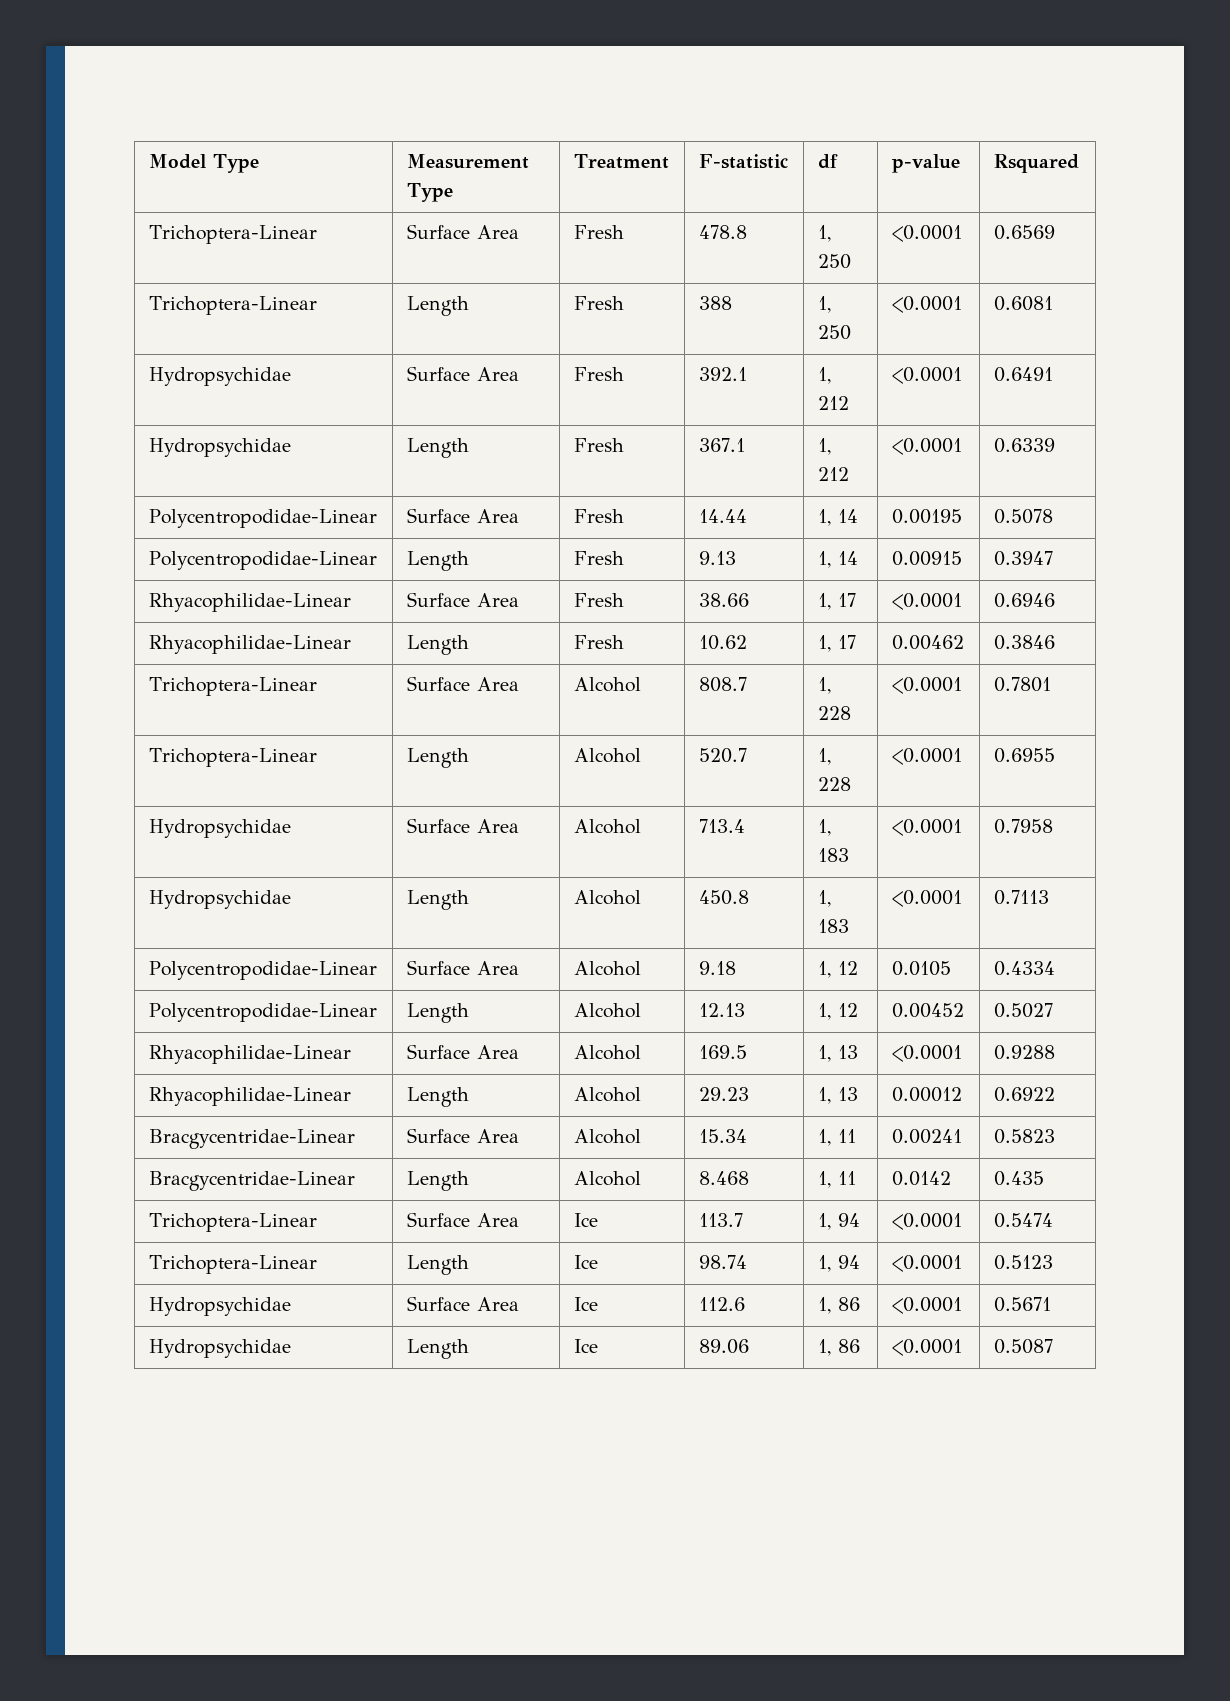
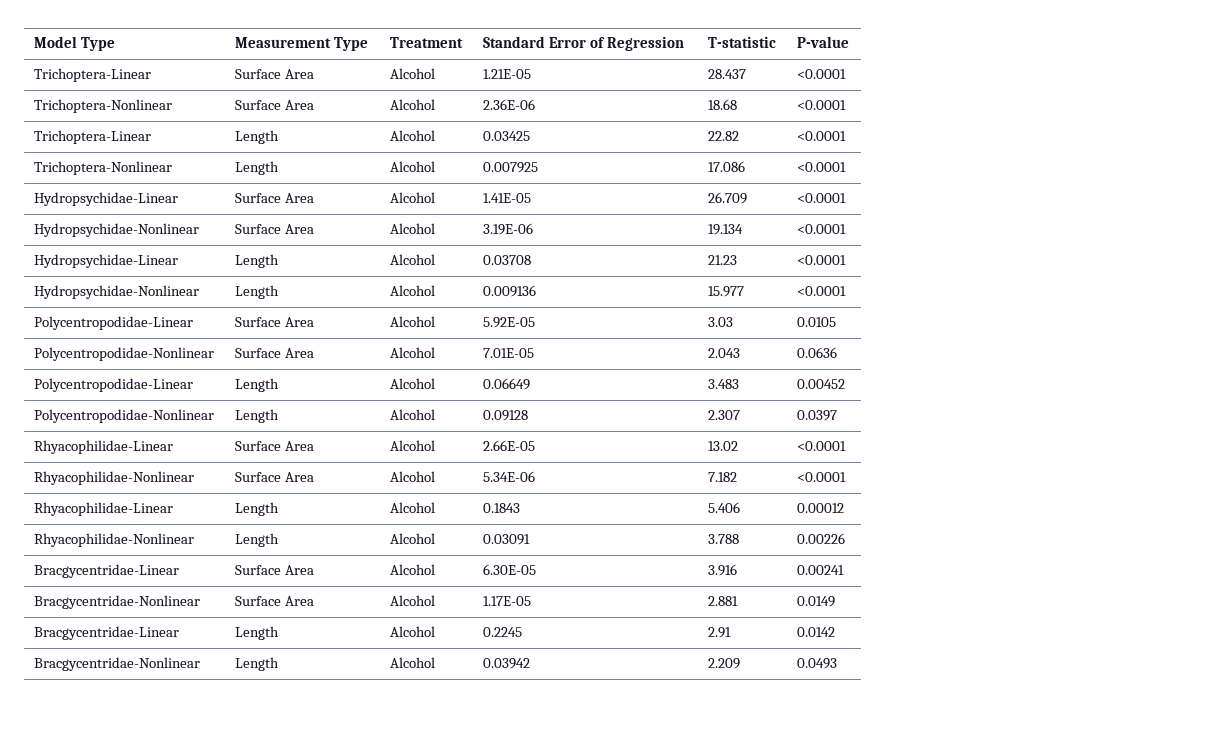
[698,154,788,169] [817,154,838,169] [891,154,960,173] [993,154,1079,173] [148,225,317,244] [406,224,519,239] [573,225,624,239] [698,225,747,239] [817,225,831,242] [817,254,851,269] [891,225,962,242] [993,225,1055,240] [148,296,317,315] [406,296,469,316] [573,296,624,310] [698,296,732,310] [817,296,831,313] [817,325,851,340] [891,296,962,313] [993,296,1053,311] [148,367,291,386] [406,366,519,381] [573,367,624,381] [698,367,747,381] [817,367,831,384] [817,396,849,410] [891,367,962,384] [993,367,1053,382] [148,438,291,457] [406,438,469,458] [573,438,624,452] [698,438,745,452] [817,438,831,455] [817,467,849,481] [891,438,962,455] [993,438,1055,453] [148,509,377,528] [406,508,519,523] [573,509,624,523] [698,509,747,523] [817,509,858,526] [891,509,962,524] [993,509,1053,524] [148,551,377,570] [406,551,469,571] [573,551,624,565] [698,551,736,565] [817,551,858,568] [891,551,962,566] [993,551,1053,566] [148,593,351,612] [406,592,519,607] [573,593,624,607] [698,593,749,607] [817,593,856,610] [891,593,962,610] [993,593,1055,608] [148,635,351,654] [406,635,469,655] [573,635,624,649] [698,635,747,650] [817,635,856,652] [891,635,964,650] [993,635,1055,650] [148,677,317,696] [406,676,519,691] [573,677,641,692] [698,677,747,692] [817,677,831,694] [817,706,851,720] [891,677,962,694] [993,677,1051,692] [148,748,317,767] [406,748,469,768] [573,748,641,763] [698,748,747,763] [817,748,831,765] [817,777,851,791] [891,748,962,765] [993,748,1055,763] [148,819,291,838] [406,818,519,833] [573,819,641,834] [698,819,745,833] [817,819,831,836] [817,848,849,862] [891,819,962,836] [993,819,1053,834] [148,890,291,909] [406,890,469,910] [573,890,641,905] [698,890,749,905] [817,890,831,907] [817,919,849,933] [891,890,962,907] [993,890,1049,905] [148,961,377,980] [406,960,519,975] [573,961,641,976] [698,961,736,975] [817,961,858,978] [891,961,951,976] [993,961,1055,976] [148,1003,377,1022] [406,1003,469,1023] [573,1003,641,1018] [698,1003,745,1017] [817,1003,858,1020] [891,1003,964,1018] [993,1003,1053,1018] [148,1045,351,1064] [406,1044,519,1059] [573,1045,641,1060] [698,1045,747,1059] [817,1045,858,1062] [891,1045,962,1062] [993,1045,1055,1060] [148,1087,351,1106] [406,1087,469,1107] [573,1087,641,1102] [698,1087,749,1101] [817,1087,858,1104] [891,1087,962,1102] [993,1087,1055,1102] [148,1129,355,1149] [406,1128,519,1143] [573,1129,641,1144] [698,1129,747,1143] [817,1129,856,1146] [891,1129,962,1144] [993,1129,1055,1144] [148,1171,355,1191] [406,1171,469,1191] [573,1171,641,1186] [698,1171,749,1185] [817,1171,856,1188] [891,1171,951,1186] [993,1171,1044,1186] [148,1213,317,1232] [406,1212,519,1227] [573,1213,598,1227] [698,1213,743,1227] [817,1213,860,1230] [891,1213,962,1230] [993,1213,1053,1228] [148,1255,317,1274] [406,1255,469,1275] [573,1255,598,1269] [698,1255,747,1269] [817,1255,860,1272] [891,1255,962,1272] [993,1255,1053,1270] [148,1297,291,1316] [406,1296,519,1311] [573,1297,598,1311] [698,1297,745,1311] [817,1297,860,1314] [891,1297,962,1314] [993,1297,1051,1312] [148,1339,291,1358] [406,1339,469,1359] [573,1339,598,1353] [698,1339,749,1354] [817,1339,860,1356] [891,1339,962,1356] [993,1339,1053,1354] F-statistic | df | p-value | Rsquared // Trichoptera-Linear | Surface Area | Fresh | 478.8 | 1, 250 | <0.0001 | 0.6569 // Trichoptera-Linear | Length | Fresh | 388 | 1, 250 | <0.0001 | 0.6081 // Hydropsychidae | Surface Area | Fresh | 392.1 | 1, 212 | <0.0001 | 0.6491 // Hydropsychidae | Length | Fresh | 367.1 | 1, 212 | <0.0001 | 0.6339 // Polycentropodidae-Linear | Surface Area | Fresh | 14.44 | 1, 14 | 0.00195 | 0.5078 // Polycentropodidae-Linear | Length | Fresh | 9.13 | 1, 14 | 0.00915 | 0.3947 // Rhyacophilidae-Linear | Surface Area | Fresh | 38.66 | 1, 17 | <0.0001 | 0.6946 // Rhyacophilidae-Linear | Length | Fresh | 10.62 | 1, 17 | 0.00462 | 0.3846 // Trichoptera-Linear | Surface Area | Alcohol | 808.7 | 1, 228 | <0.0001 | 0.7801 // Trichoptera-Linear | Length | Alcohol | 520.7 | 1, 228 | <0.0001 | 0.6955 // Hydropsychidae | Surface Area | Alcohol | 713.4 | 1, 183 | <0.0001 | 0.7958 // Hydropsychidae | Length | Alcohol | 450.8 | 1, 183 | <0.0001 | 0.7113 // Polycentropodidae-Linear | Surface Area | Alcohol | 9.18 | 1, 12 | 0.0105 | 0.4334 // Polycentropodidae-Linear | Length | Alcohol | 12.13 | 1, 12 | 0.00452 | 0.5027 // Rhyacophilidae-Linear | Surface Area | Alcohol | 169.5 | 1, 13 | <0.0001 | 0.9288 // Rhyacophilidae-Linear | Length | Alcohol | 29.23 | 1, 13 | 0.00012 | 0.6922 // Bracgycentridae-Linear | Surface Area | Alcohol | 15.34 | 1, 11 | 0.00241 | 0.5823 // Bracgycentridae-Linear | Length | Alcohol | 8.468 | 1, 11 | 0.0142 | 0.435 // Trichoptera-Linear | Surface Area | Ice | 113.7 | 1, 94 | <0.0001 | 0.5474 // Trichoptera-Linear | Length | Ice | 98.74 | 1, 94 | <0.0001 | 0.5123 // Hydropsychidae | Surface Area | Ice | 112.6 | 1, 86 | <0.0001 | 0.5671 // Hydropsychidae | Length | Ice | 89.06 | 1, 86 | <0.0001 | 0.5087 -> [483,36,684,51] [708,36,777,48] [797,36,850,48] [34,68,152,82] [235,69,314,79] [390,68,436,79] [483,69,532,79] [708,69,747,79] [797,69,847,79] [34,99,173,113] [235,100,314,110] [390,99,436,110] [483,99,536,110] [708,99,738,110] [797,100,847,110] [34,130,152,144] [235,130,280,144] [390,130,436,141] [483,131,531,141] [708,131,740,141] [797,131,847,141] [34,161,173,175] [235,161,280,175] [390,161,436,172] [483,162,539,173] [708,161,746,172] [797,162,847,172] [34,192,179,206] [235,193,314,203] [390,192,436,203] [483,193,532,203] [708,192,748,204] [797,193,847,203] [34,223,200,237] [235,224,314,234] [390,223,436,234] [483,223,534,235] [708,224,744,235] [797,224,847,234] [34,254,179,268] [235,254,280,268] [390,254,436,265] [483,255,532,265] [708,255,738,265] [797,255,847,265] [34,285,200,299] [235,285,280,299] [390,285,436,296] [483,285,537,297] [708,286,745,297] [797,286,847,296] [34,316,194,330] [235,317,314,327] [390,316,436,327] [483,317,536,328] [708,317,734,327] [797,317,837,327] [34,347,215,361] [235,348,314,358] [390,347,436,358] [483,348,535,358] [708,348,741,358] [797,347,838,358] [34,378,194,392] [235,378,280,392] [390,378,436,389] [483,378,531,390] [708,379,740,389] [797,379,846,389] [34,409,215,423] [235,409,280,423] [390,409,436,420] [483,410,529,421] [708,410,741,420] [797,410,838,421] [34,440,174,454] [235,441,314,451] [390,440,436,451] [483,440,536,451] [708,441,739,451] [797,441,847,451] [34,471,195,485] [235,472,314,482] [390,471,436,482] [483,471,536,482] [708,472,738,482] [797,472,847,482] [34,502,174,516] [235,502,280,516] [390,502,436,513] [483,503,521,513] [708,502,741,513] [797,503,845,513] [34,533,195,547] [235,533,280,547] [390,533,436,544] [483,534,531,545] [708,534,740,544] [797,533,846,544] [34,564,180,578] [235,565,314,575] [390,564,436,575] [483,564,537,575] [708,564,738,576] [797,565,845,575] [34,595,201,609] [235,596,314,606] [390,595,436,606] [483,596,532,606] [708,596,739,606] [797,596,836,607] [34,626,180,640] [235,626,280,640] [390,626,436,637] [483,627,523,637] [708,627,732,638] [797,627,836,637] [34,657,201,671] [235,657,280,671] [390,657,436,668] [483,658,531,669] [708,658,741,669] [797,658,838,669] Standard Error of Regression | T-statistic | P-value // Trichoptera-Linear | Surface Area | Alcohol | 1.21E-05 | 28.437 | <0.0001 // Trichoptera-Nonlinear | Surface Area | Alcohol | 2.36E-06 | 18.68 | <0.0001 // Trichoptera-Linear | Length | Alcohol | 0.03425 | 22.82 | <0.0001 // Trichoptera-Nonlinear | Length | Alcohol | 0.007925 | 17.086 | <0.0001 // Hydropsychidae-Linear | Surface Area | Alcohol | 1.41E-05 | 26.709 | <0.0001 // Hydropsychidae-Nonlinear | Surface Area | Alcohol | 3.19E-06 | 19.134 | <0.0001 // Hydropsychidae-Linear | Length | Alcohol | 0.03708 | 21.23 | <0.0001 // Hydropsychidae-Nonlinear | Length | Alcohol | 0.009136 | 15.977 | <0.0001 // Polycentropodidae-Linear | Surface Area | Alcohol | 5.92E-05 | 3.03 | 0.0105 // Polycentropodidae-Nonlinear | Surface Area | Alcohol | 7.01E-05 | 2.043 | 0.0636 // Polycentropodidae-Linear | Length | Alcohol | 0.06649 | 3.483 | 0.00452 // Polycentropodidae-Nonlinear | Length | Alcohol | 0.09128 | 2.307 | 0.0397 // Rhyacophilidae-Linear | Surface Area | Alcohol | 2.66E-05 | 13.02 | <0.0001 // Rhyacophilidae-Nonlinear | Surface Area | Alcohol | 5.34E-06 | 7.182 | <0.0001 // Rhyacophilidae-Linear | Length | Alcohol | 0.1843 | 5.406 | 0.00012 // Rhyacophilidae-Nonlinear | Length | Alcohol | 0.03091 | 3.788 | 0.00226 // Bracgycentridae-Linear | Surface Area | Alcohol | 6.30E-05 | 3.916 | 0.00241 // Bracgycentridae-Nonlinear | Surface Area | Alcohol | 1.17E-05 | 2.881 | 0.0149 // Bracgycentridae-Linear | Length | Alcohol | 0.2245 | 2.91 | 0.0142 // Bracgycentridae-Nonlinear | Length | Alcohol | 0.03942 | 2.209 | 0.0493

